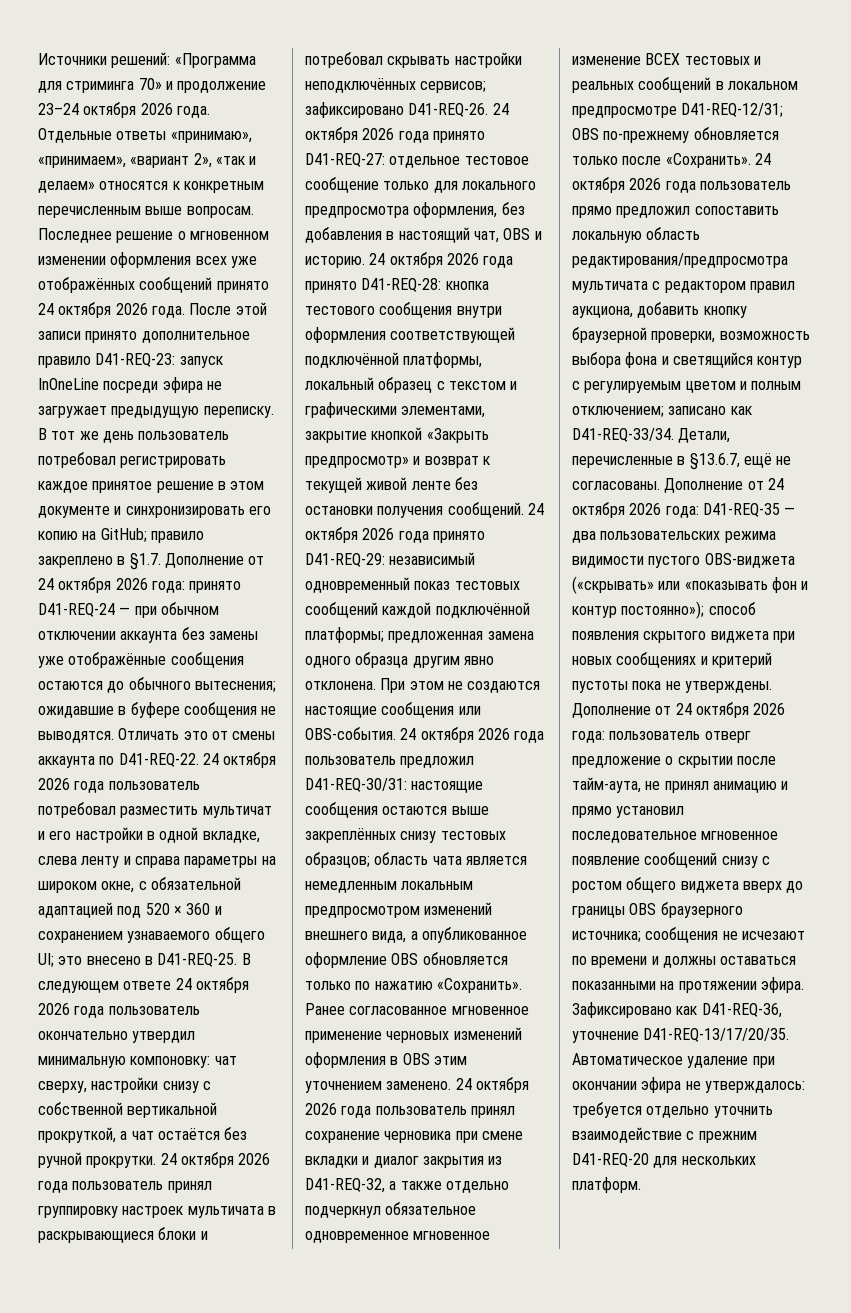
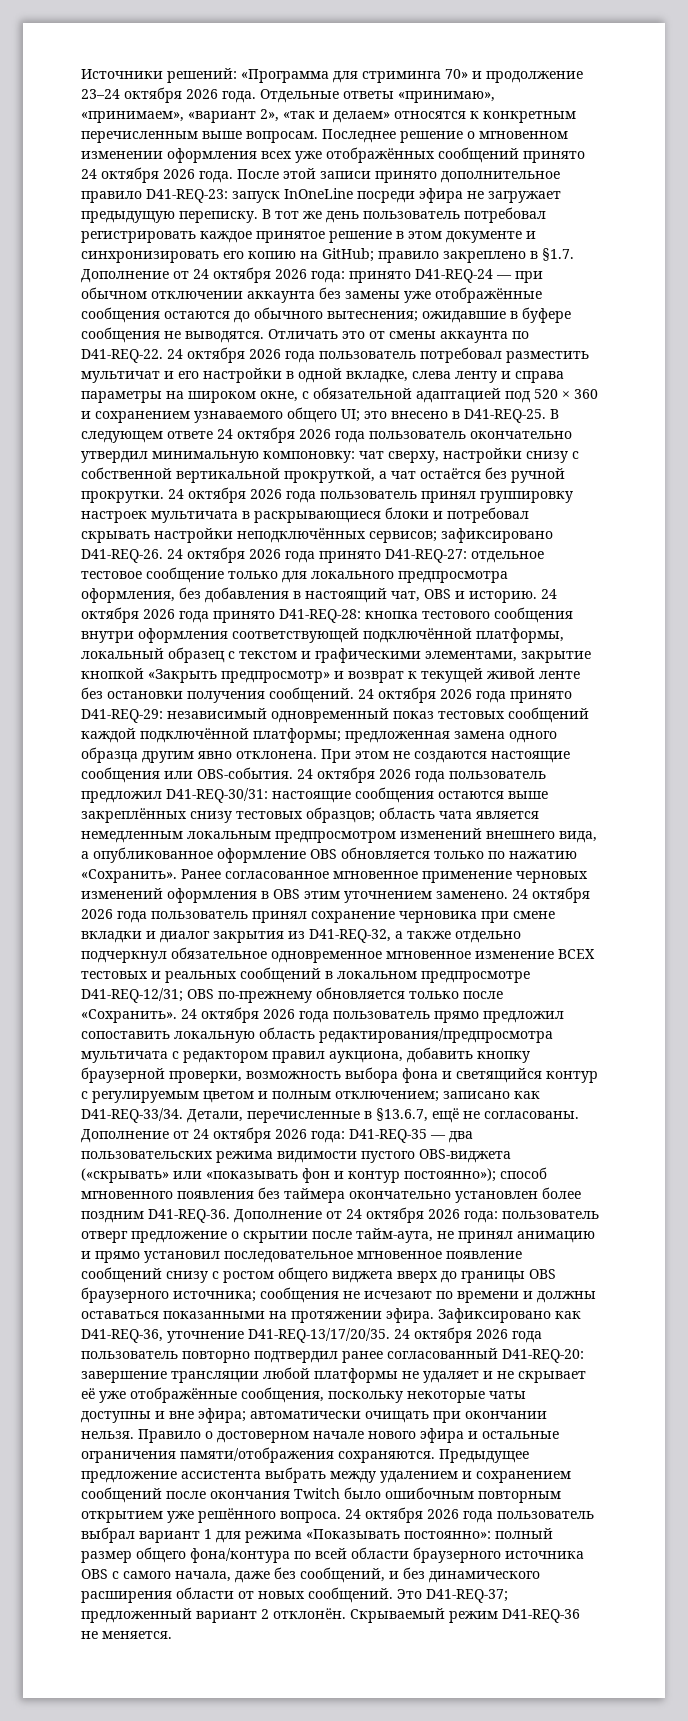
[572,631,795,643] [572,652,772,668] [572,681,772,693] появления скрытого виджета при новых сообщениях и критерий пустоты пока не утверждены. -> [81,1187,581,1203] [81,1209,230,1223] мгновенного появления без таймера окончательно установлен более поздним D41-REQ-36.
[572,1053,775,1068] [572,1077,805,1093] [572,1102,773,1118] [572,1127,757,1143] [572,1153,756,1168] [572,1177,641,1193] Автоматическое удаление при окончании эфира не утверждалось: требуется отдельно уточнить взаимодействие с прежним D41-REQ-20 для нескольких платформ. -> [394,1327,542,1343] [81,1348,584,1363] [81,1367,586,1383] [81,1387,526,1403] [81,1408,547,1423] [81,1428,559,1443] [81,1447,529,1463] [81,1467,571,1483] [81,1487,561,1503] [81,1507,594,1523] [81,1527,553,1543] [81,1547,584,1563] [81,1567,540,1583] [81,1587,508,1603] [81,1608,580,1623] [81,1631,172,1639] 24 октября 2026 года пользователь повторно подтвердил ранее согласованный D41-REQ-20: завершение трансляции любой платформы не удаляет и не скрывает её уже отображённые сообщения, поскольку некоторые чаты доступны и вне эфира; автоматически очищать при окончании нельзя. Правило о достоверном начале нового эфира и остальные ограничения памяти/отображения сохраняются. Предыдущее предложение ассистента выбрать между удалением и сохранением сообщений после окончания Twitch было ошибочным повторным открытием уже решённого вопроса. 24 октября 2026 года пользователь выбрал вариант 1 для режима «Показывать постоянно»: полный размер общего фона/контура по всей области браузерного источника OBS с самого начала, даже без сообщений, и без динамического расширения области от новых сообщений. Это D41-REQ-37; предложенный вариант 2 отклонён. Скрываемый режим D41-REQ-36 не меняется.

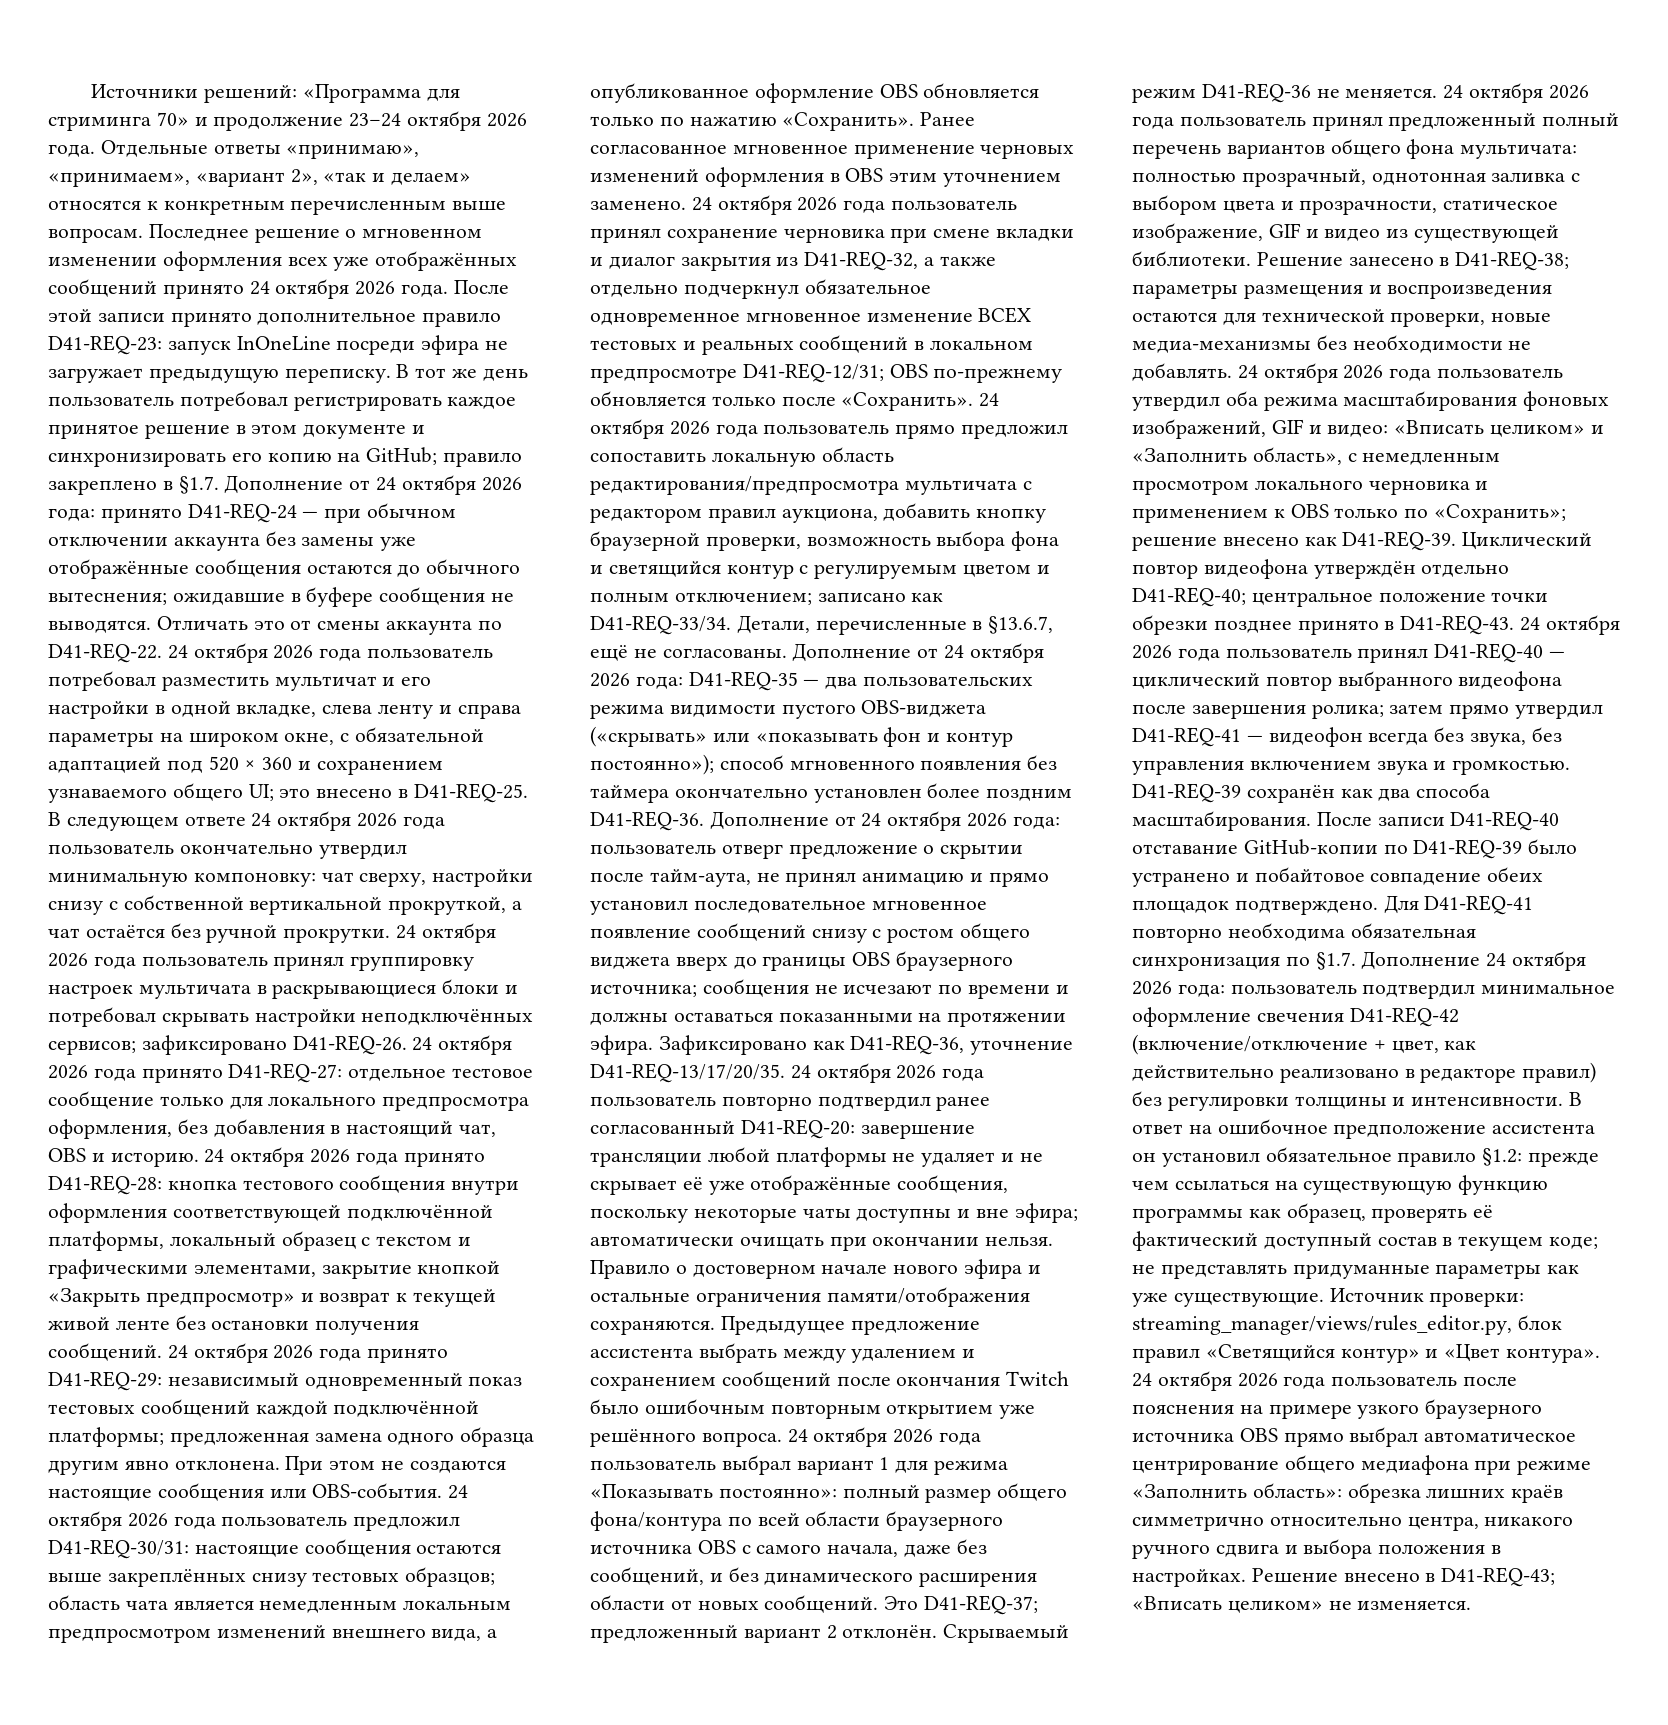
(172, 1635) none -> [1443,83,1589,103] [1132,113,1620,131] [1132,139,1578,159] [1132,169,1581,187] [1132,195,1559,215] [1132,223,1560,243] [1132,251,1570,271] [1132,284,1553,299] [1132,309,1552,327] [1132,335,1532,353] [1132,363,1564,383] [1132,391,1610,411] [1132,419,1604,439] [1132,447,1501,465] [1132,480,1489,495] [1132,504,1567,523] [1132,531,1593,551] [1132,559,1510,579] [1132,587,1549,607] [1132,615,1620,635] [1132,643,1566,663] [1132,671,1563,691] [1132,704,1604,719] [1132,727,1562,747] [1132,760,1571,775] [1132,783,1491,803] [1132,811,1560,831] [1132,839,1578,859] [1132,867,1544,887] [1132,895,1534,915] [1132,923,1476,943] [1132,951,1587,971] [1132,981,1616,999] [1132,1007,1459,1027] [1132,1034,1477,1055] [1132,1062,1597,1083] [1132,1091,1583,1111] [1132,1119,1596,1139] [1132,1147,1600,1167] [1132,1175,1549,1195] [1132,1203,1494,1223] [1132,1231,1599,1251] [1132,1264,1580,1279] [1132,1288,1525,1307] [1132,1315,1562,1335] [1132,1344,1601,1363] [1132,1371,1518,1391] [1132,1399,1543,1419] [1132,1427,1577,1447] [1132,1455,1592,1475] [1132,1483,1564,1503] [1132,1516,1574,1531] [1132,1539,1502,1559] [1132,1567,1556,1587] [1132,1596,1472,1613] 24 октября 2026 года пользователь принял предложенный полный перечень вариантов общего фона мультичата: полностью прозрачный, однотонная заливка с выбором цвета и прозрачности, статическое изображение, GIF и видео из существующей библиотеки. Решение занесено в D41-REQ-38; параметры размещения и воспроизведения остаются для технической проверки, новые медиа-механизмы без необходимости не добавлять. 24 октября 2026 года пользователь утвердил оба режима масштабирования фоновых изображений, GIF и видео: «Вписать целиком» и «Заполнить область», с немедленным просмотром локального черновика и применением к OBS только по «Сохранить»; решение внесено как D41-REQ-39. Циклический повтор видеофона утверждён отдельно D41-REQ-40; центральное положение точки обрезки позднее принято в D41-REQ-43. 24 октября 2026 года пользователь принял D41-REQ-40 — циклический повтор выбранного видеофона после завершения ролика; затем прямо утвердил D41-REQ-41 — видеофон всегда без звука, без управления включением звука и громкостью. D41-REQ-39 сохранён как два способа масштабирования. После записи D41-REQ-40 отставание GitHub-копии по D41-REQ-39 было устранено и побайтовое совпадение обеих площадок подтверждено. Для D41-REQ-41 повторно необходима обязательная синхронизация по §1.7. Дополнение 24 октября 2026 года: пользователь подтвердил минимальное оформление свечения D41-REQ-42 (включение/отключение + цвет, как действительно реализовано в редакторе правил) без регулировки толщины и интенсивности. В ответ на ошибочное предположение ассистента он установил обязательное правило §1.2: прежде чем ссылаться на существующую функцию программы как образец, проверять её фактический доступный состав в текущем коде; не представлять придуманные параметры как уже существующие. Источник проверки: streaming_manager/views/rules_editor.py, блок правил «Светящийся контур» и «Цвет контура». 24 октября 2026 года пользователь после пояснения на примере узкого браузерного источника OBS прямо выбрал автоматическое центрирование общего медиафона при режиме «Заполнить область»: обрезка лишних краёв симметрично относительно центра, никакого ручного сдвига и выбора положения в настройках. Решение внесено в D41-REQ-43; «Вписать целиком» не изменяется.

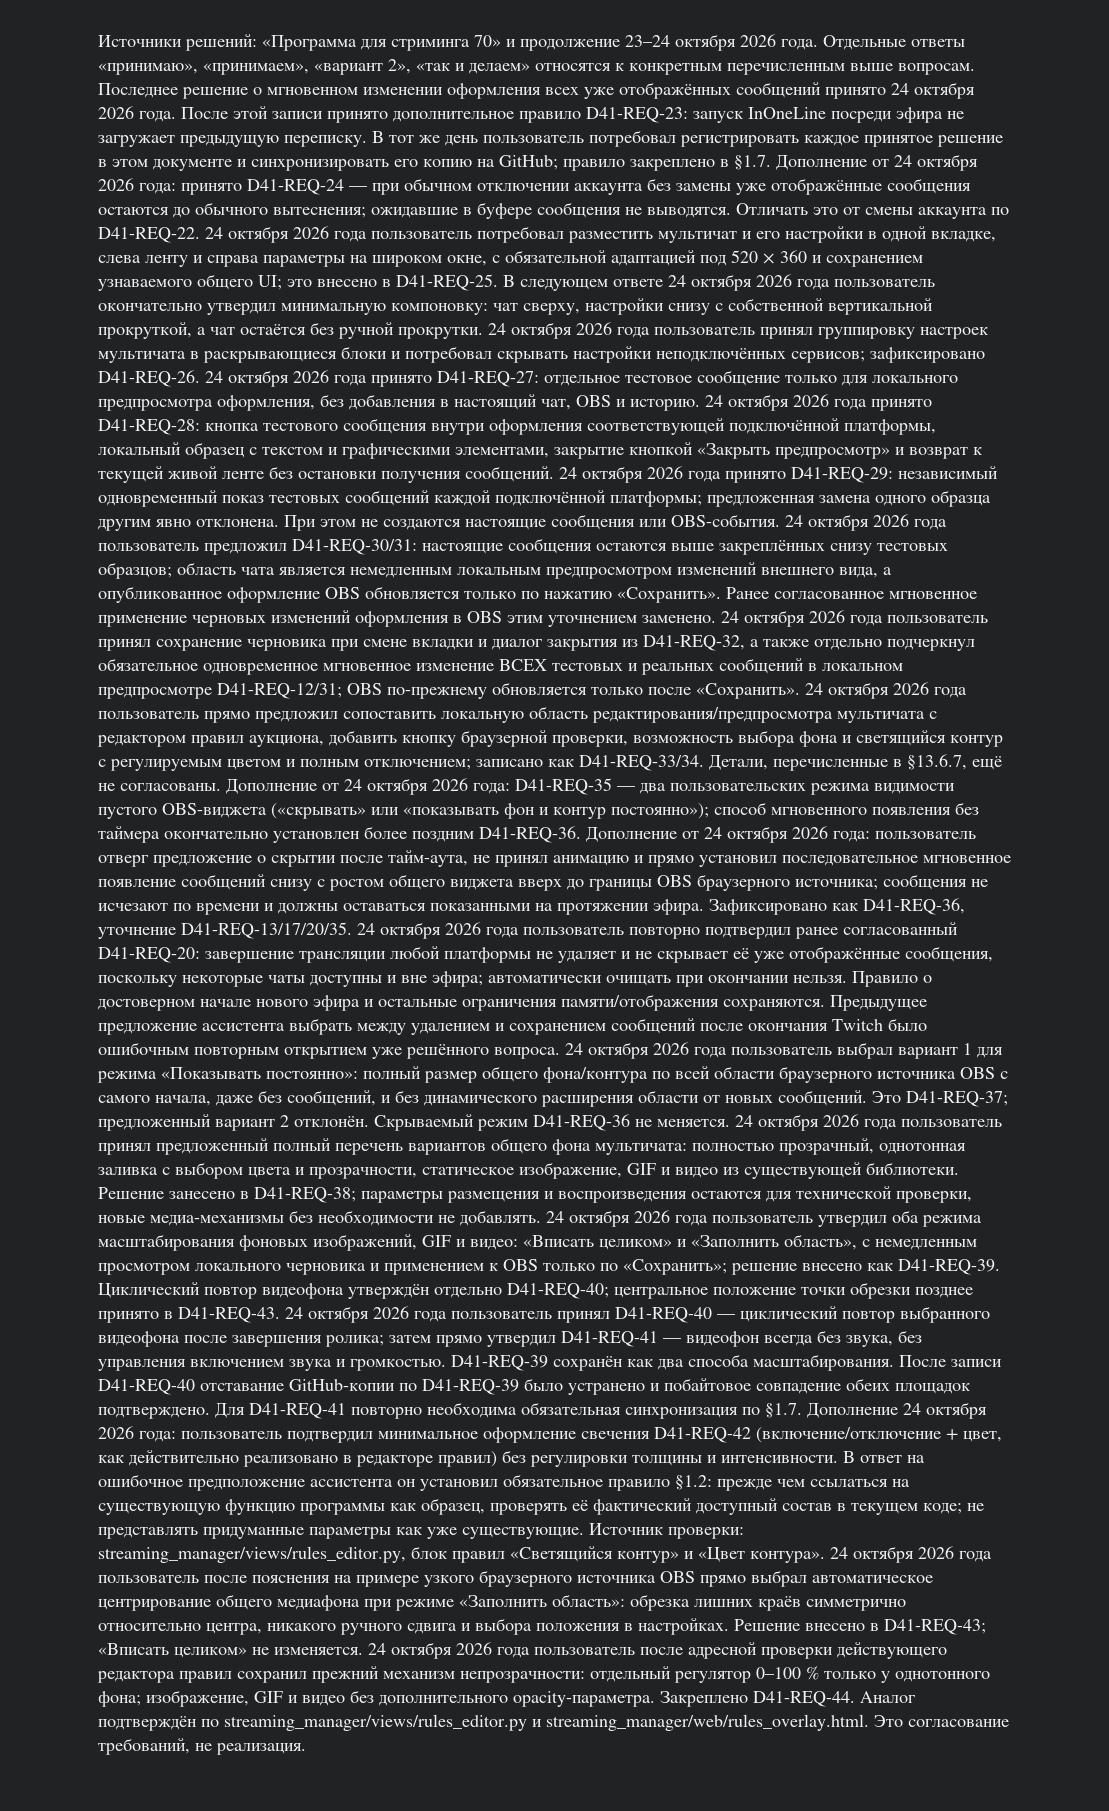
(1472, 1605) none -> [368,1642,947,1659] [97,1666,990,1683] [98,1690,915,1707] [98,1714,1009,1731] [98,1738,306,1755] 24 октября 2026 года пользователь после адресной проверки действующего редактора правил сохранил прежний механизм непрозрачности: отдельный регулятор 0–100 % только у однотонного фона; изображение, GIF и видео без дополнительного opacity-параметра. Закреплено D41-REQ-44. Аналог подтверждён по streaming_manager/views/rules_editor.py и streaming_manager/web/rules_overlay.html. Это согласование требований, не реализация.

